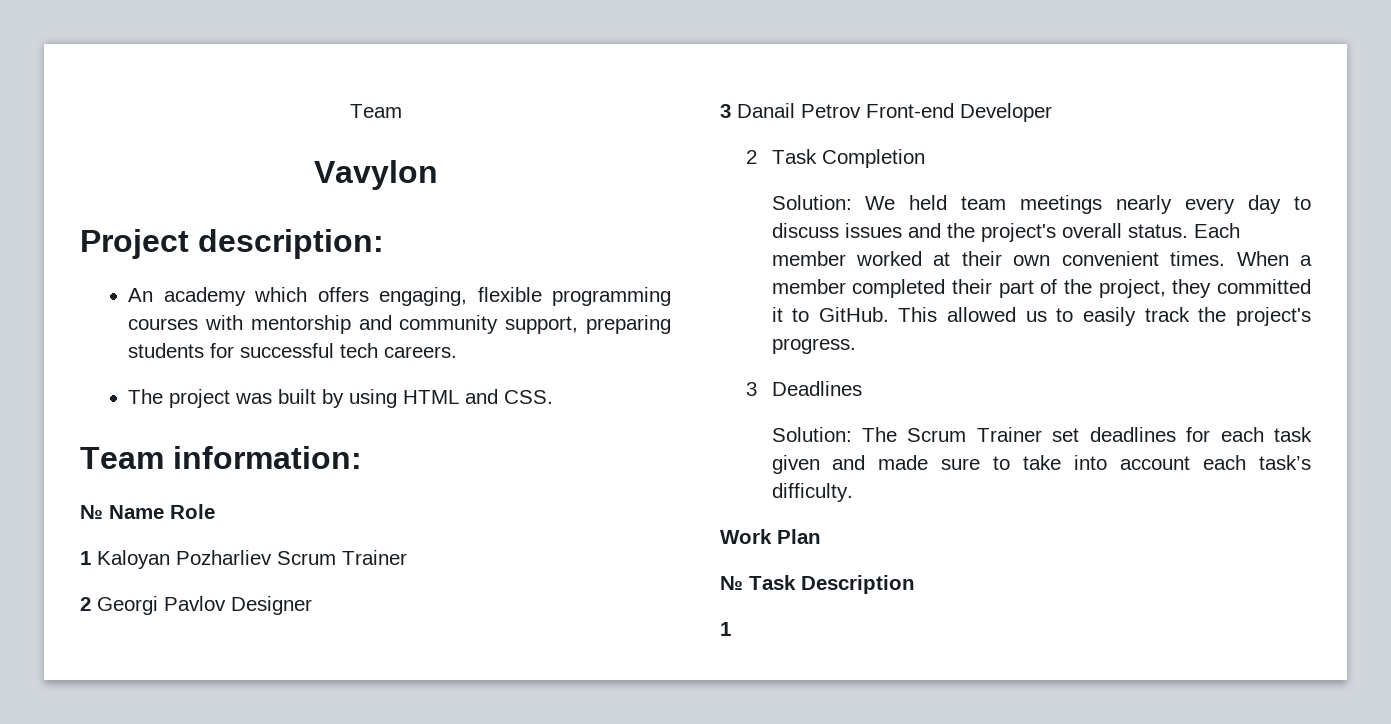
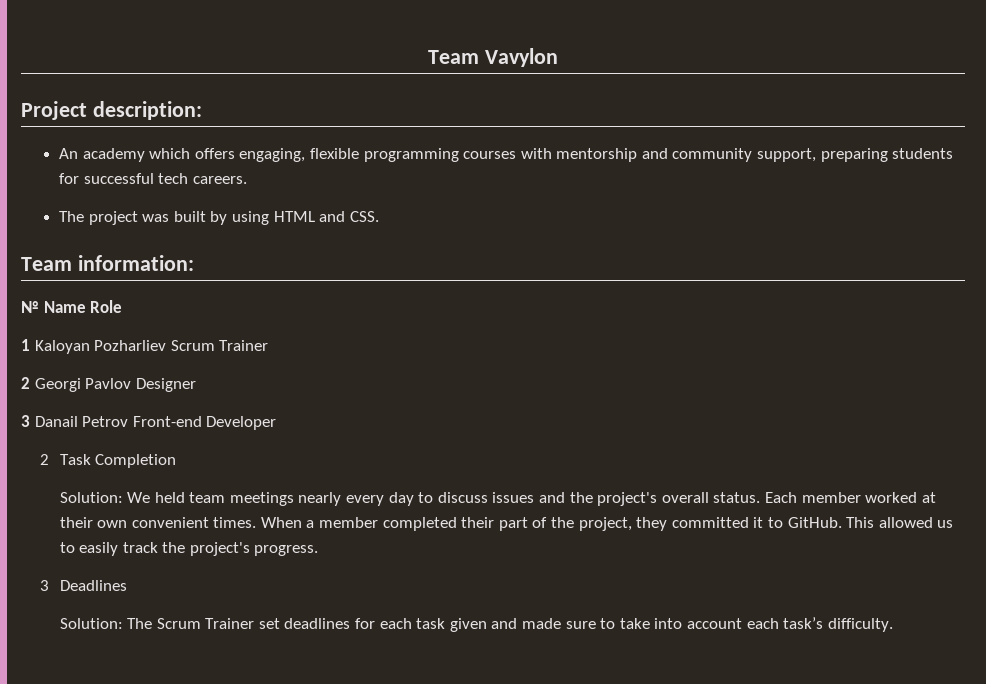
[349,104,402,118] Team // -> [428,50,480,64] Team
[720,529,821,544] [720,575,915,594] [720,622,731,636] // Work Plan // № Task Description // 1 -> (893, 625) none

